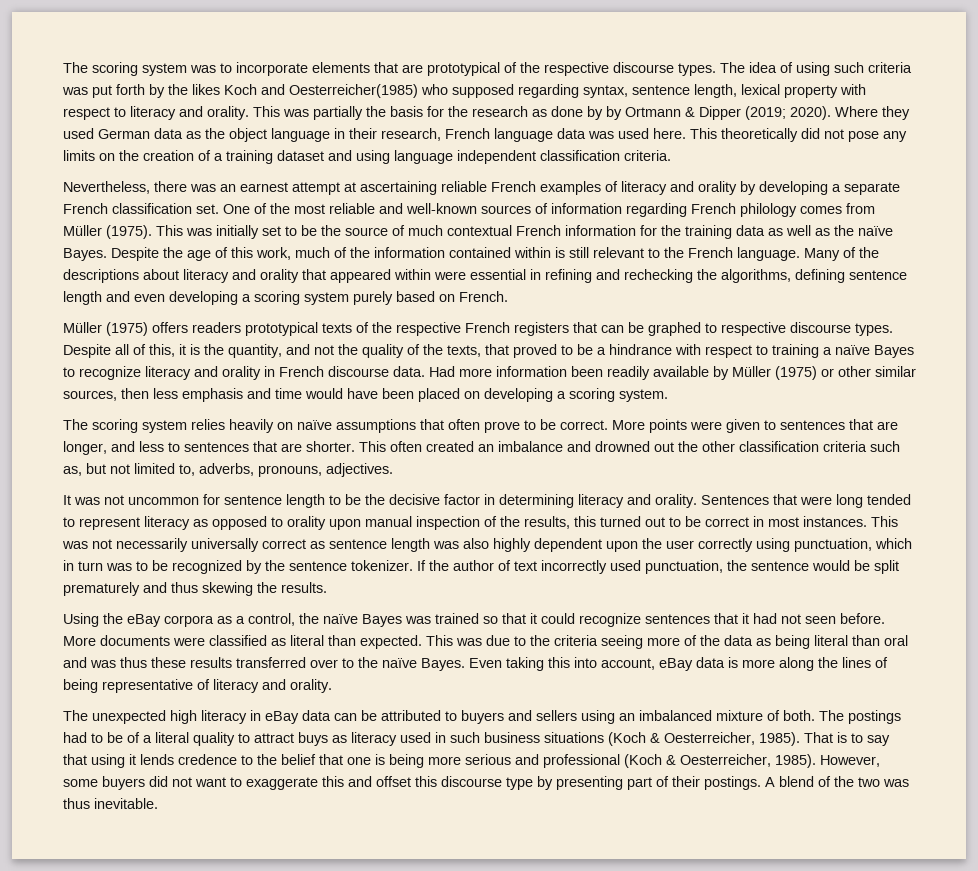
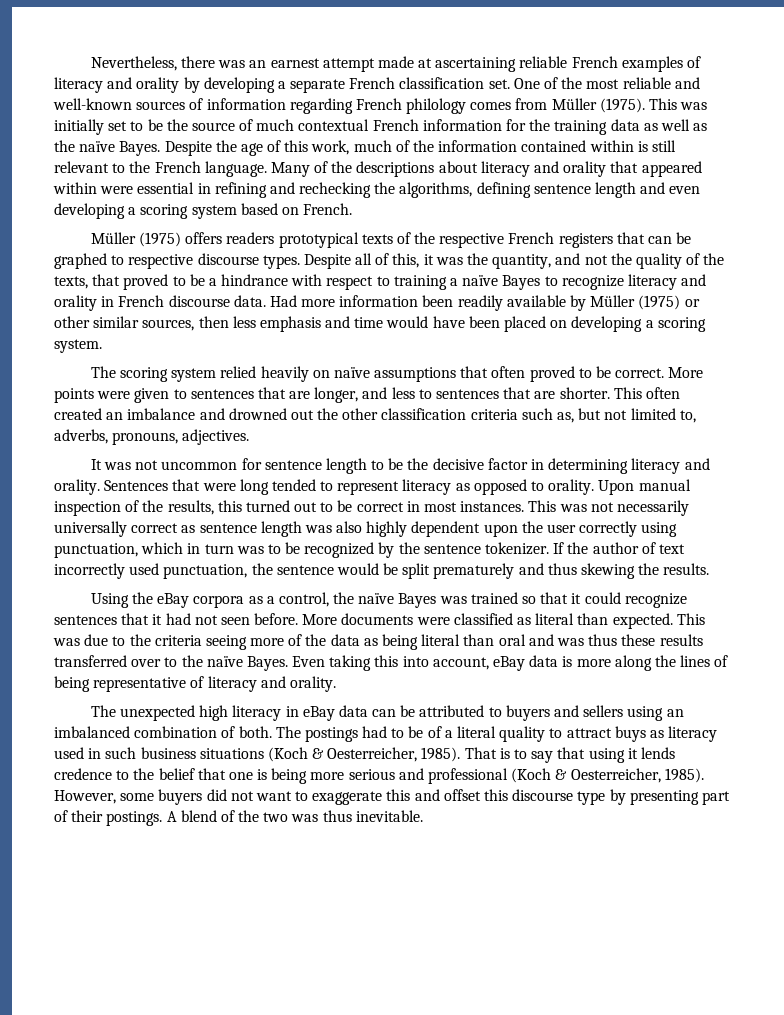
[63,62,912,76] [62,84,866,98] [63,106,910,120] [63,128,907,142] [63,150,671,164] The scoring system was to incorporate elements that are prototypical of the respective discourse types. The idea of using such criteria was put forth by the likes Koch and Oesterreicher(1985) who supposed regarding syntax, sentence length, lexical property with respect to literacy and orality. This was partially the basis for the research as done by by Ortmann & Dipper (2019; 2020). Where they used German data as the object language in their research, French language data was used here. This theoretically did not pose any limits on the creation of a training dataset and using language independent classification criteria. // -> (90, 63) none
(340, 188) none -> [377,56,414,68] made
[353,291,393,305] purely -> (237, 212) none
[190,344,200,355] is -> [435,257,463,265] was
[191,419,225,430] relies -> [220,366,257,378] relied
[484,421,520,433] prove -> [529,366,575,382] proved
[287,516,361,530] orality upon -> [548,479,635,495] orality. Upon
[716,710,763,721] mixture -> [134,726,218,738] combination

